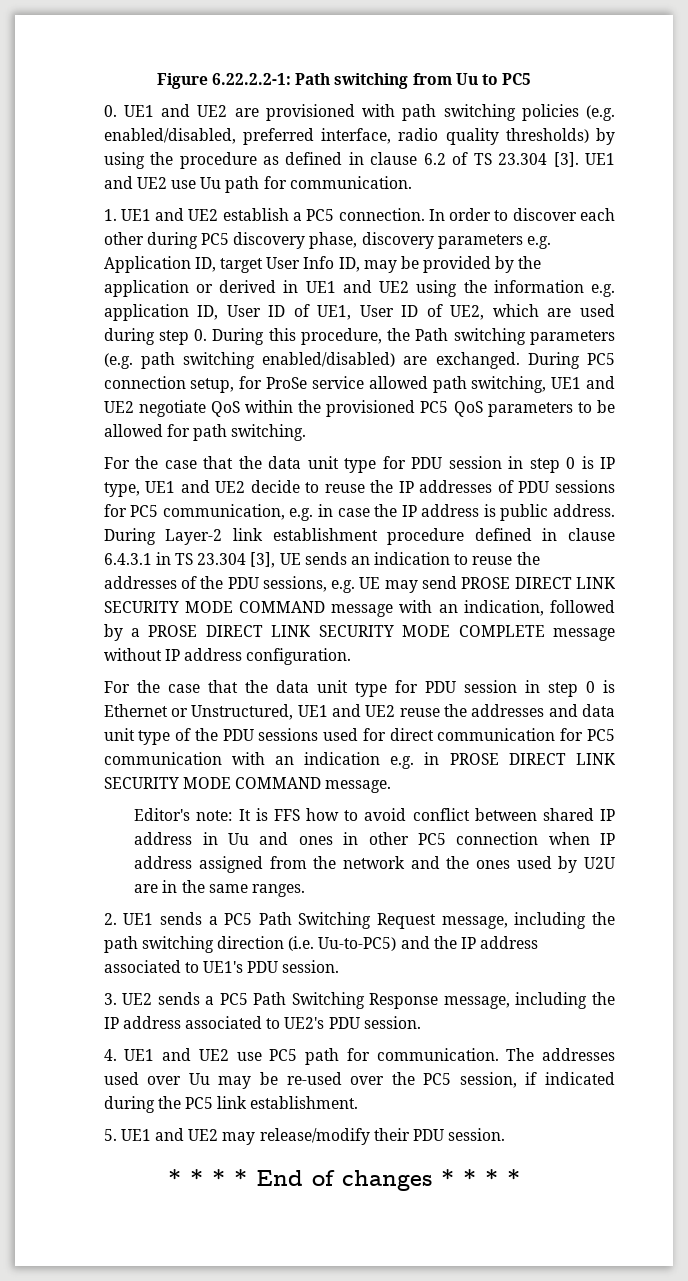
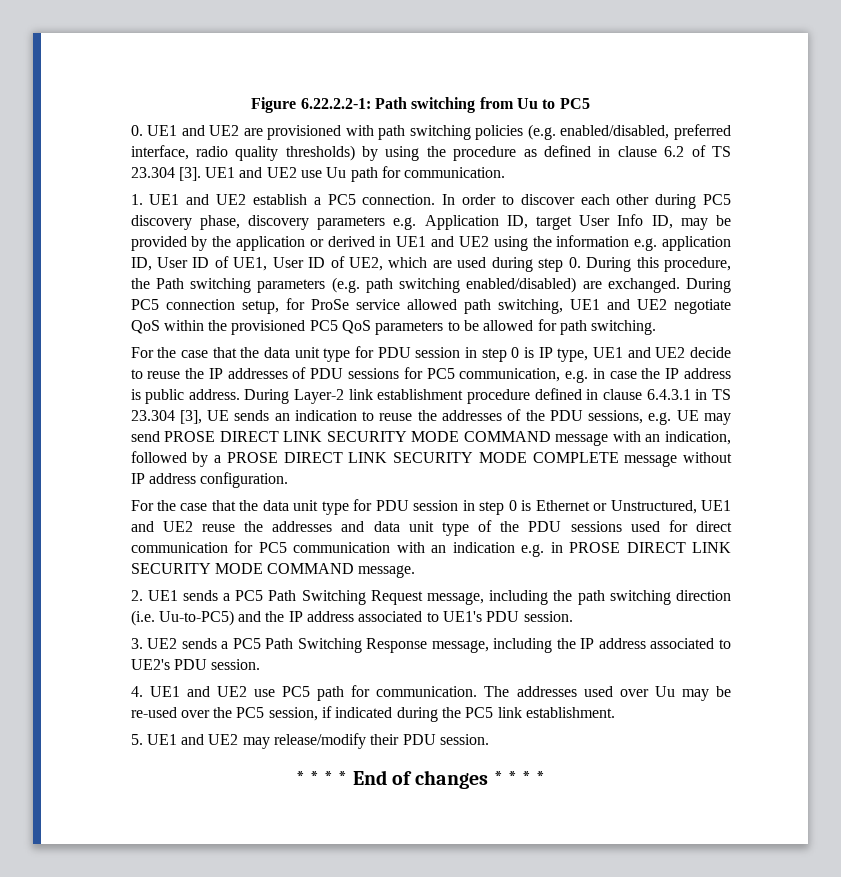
[134,808,615,821] [134,832,615,845] [134,856,615,873] [134,880,305,897] // Editor's note: It is FFS how to avoid conflict between shared IP address in Uu and ones in other PC5 connection when IP address assigned from the network and the ones used by U2U are in the same ranges. -> (416, 571) none

